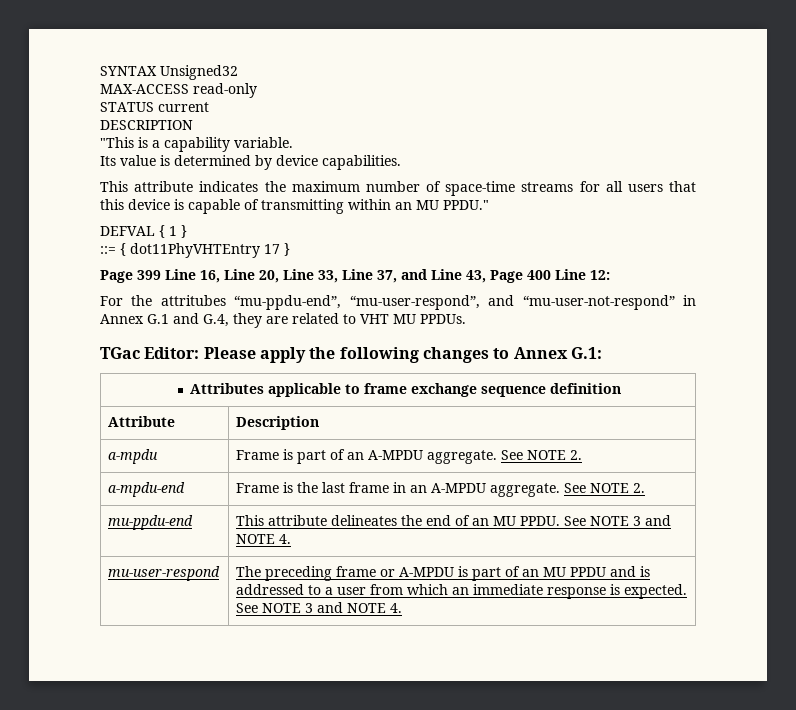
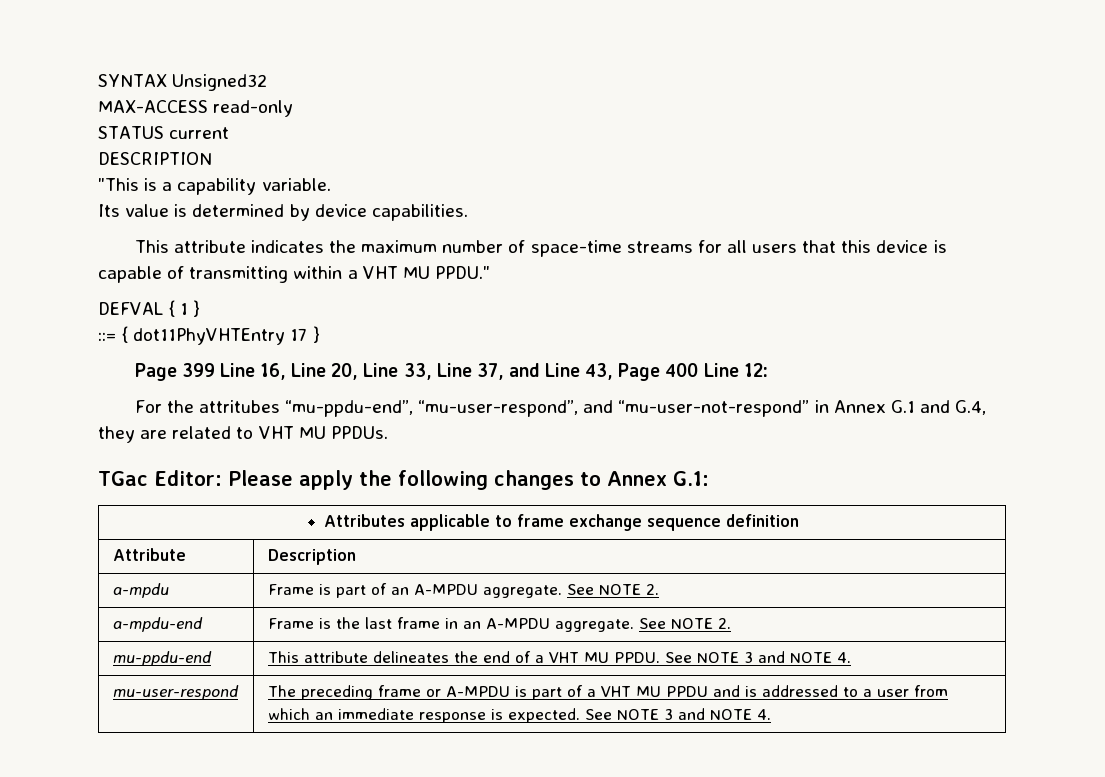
[395,202,412,210] an -> [347,266,398,279] a VHT
[472,518,490,526] an -> [534,652,579,663] a VHT
[522,569,540,577] an -> [586,686,631,697] a VHT

